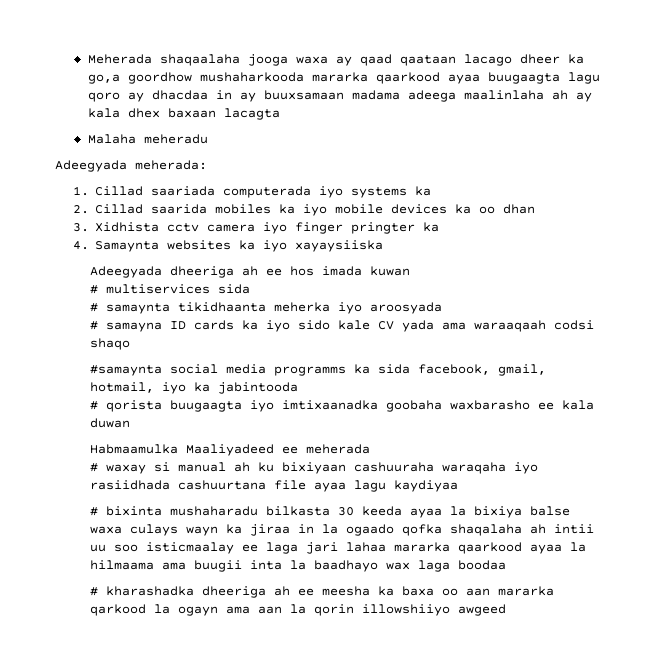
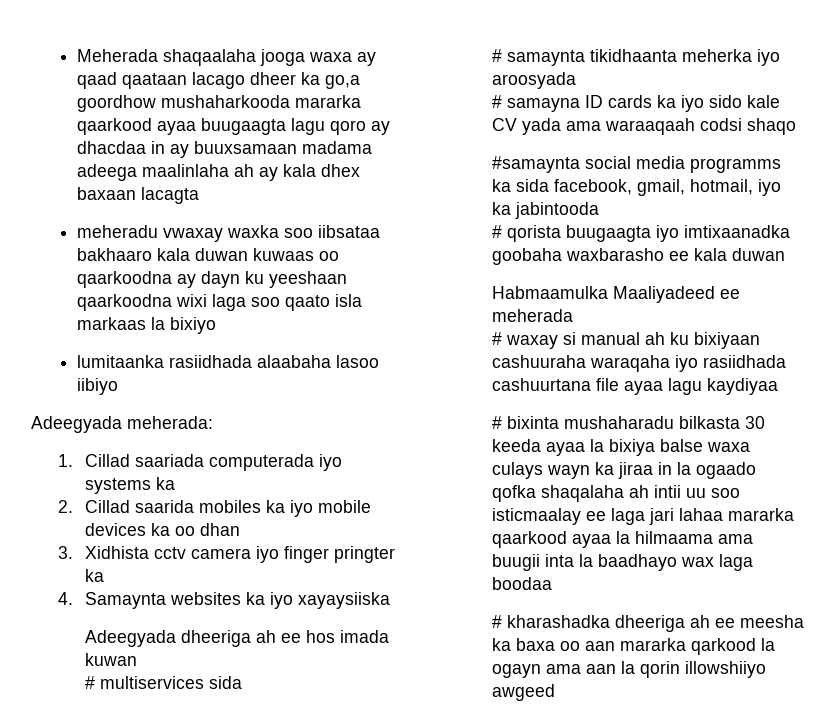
[87,134,136,144] Malaha -> (200, 195) none
(208, 139) none -> [163,225,381,242] [77,248,340,261] [77,271,348,288] [77,294,363,311] [77,317,217,334] [77,355,380,368] [77,378,119,395] vwaxay waxka soo iibsataa bakhaaro kala duwan kuwaas oo qaarkoodna ay dayn ku yeeshaan qaarkoodna wixi laga soo qaato isla markaas la bixiyo // lumitaanka rasiidhada alaabaha lasoo iibiyo

